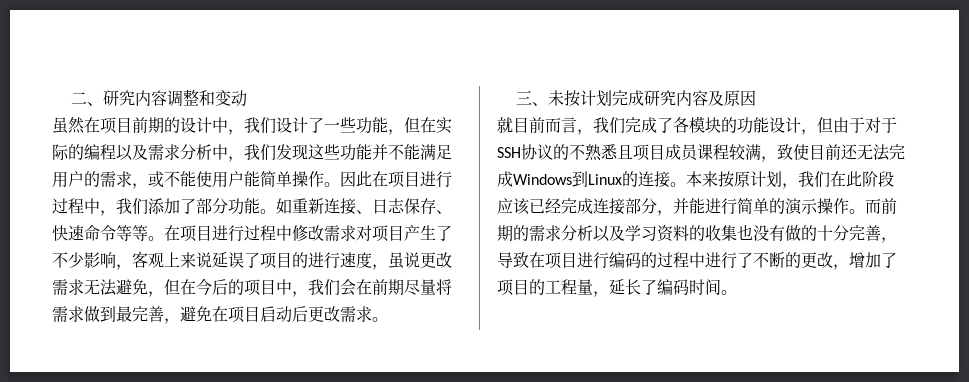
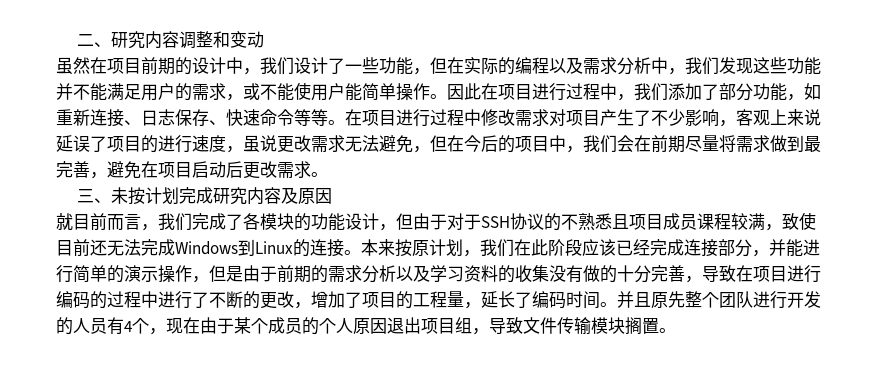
[260,209,276,214] 。 -> [787,94,804,101] ，
[849,198,881,214] 。而 -> [192,265,277,283] ，但是由于
[737,224,753,240] 也 -> (549, 273) none
(737, 292) none -> [617,291,821,309] [56,317,676,335] 并且原先整个团队进行开发的人员有4个，现在由于某个成员的个人原因退出项目组，导致文件传输模块搁置。

